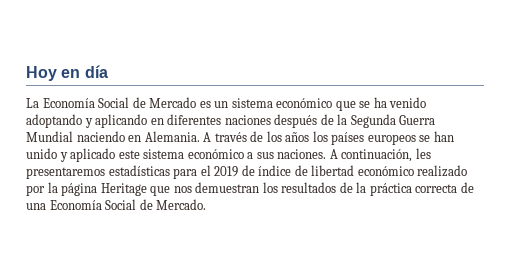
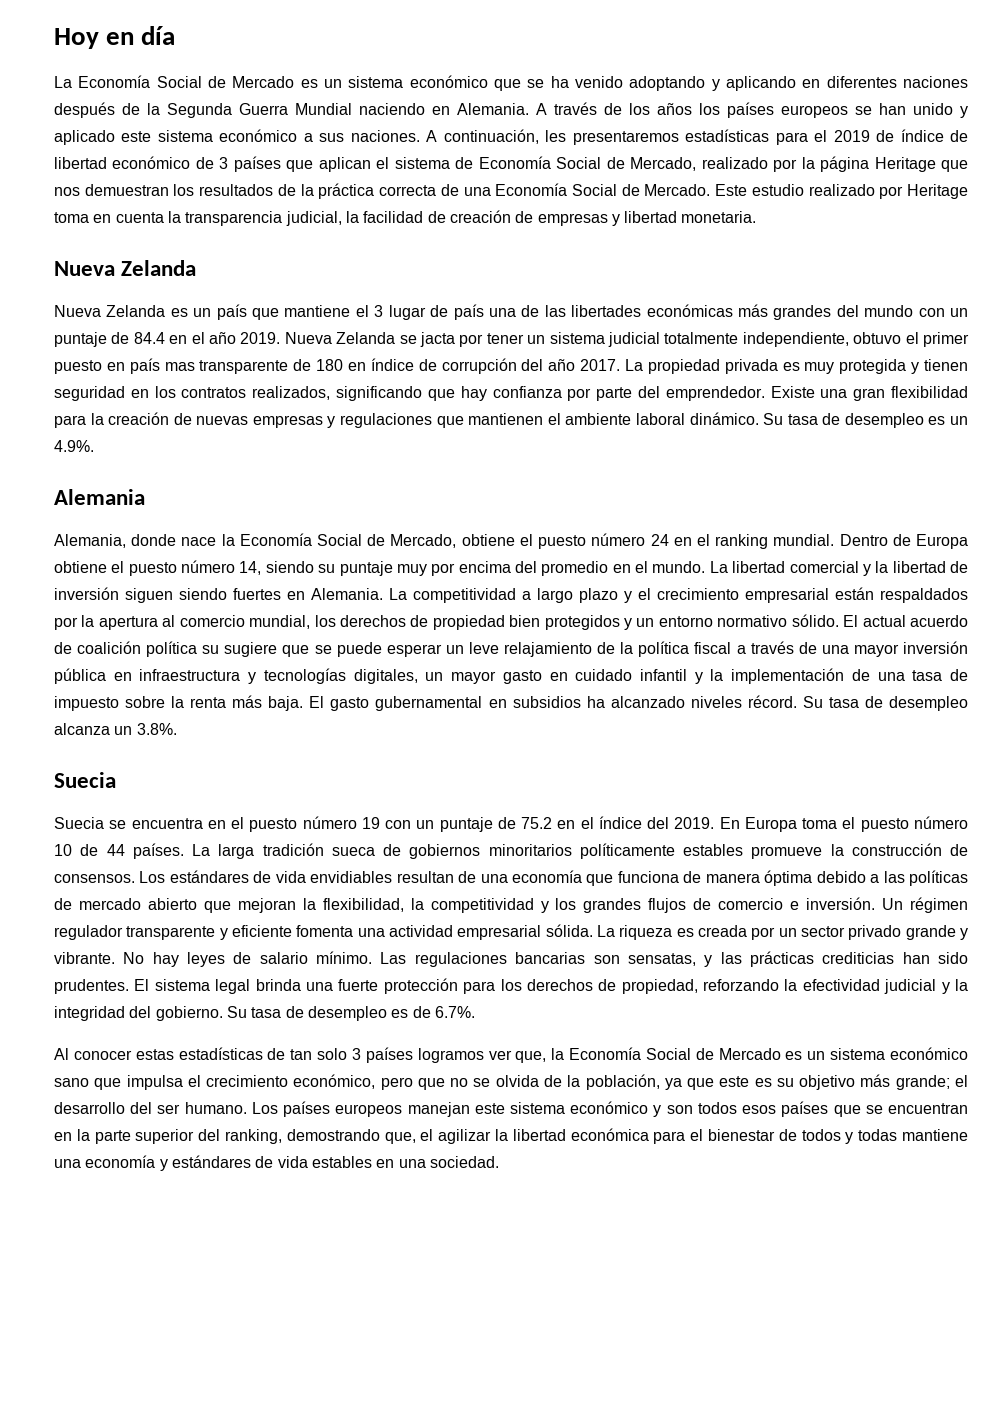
(414, 171) none -> [195,156,697,172] de 3 países que aplican el sistema de Economía Social de Mercado,
(207, 204) none -> [715,184,968,199] [54,210,757,226] [54,260,197,276] [54,304,968,320] [54,332,969,347] [54,358,969,374] [54,386,968,401] [54,412,968,428] [54,440,94,452] [54,489,145,505] [54,533,969,549] [54,560,969,576] [54,587,968,603] [54,614,969,630] [54,641,968,657] [54,668,968,684] [54,695,968,711] [54,723,177,735] [54,772,116,788] [54,816,968,832] [54,843,968,859] [54,870,969,886] [54,897,969,913] [54,924,969,940] [54,951,969,967] [54,978,969,994] [54,1006,475,1021] [54,1047,969,1063] [54,1074,968,1090] [54,1101,968,1117] [54,1128,968,1144] [54,1155,499,1171] Este estudio realizado por Heritage toma en cuenta la transparencia judicial, la facilidad de creación de empresas y libertad monetaria. // Nueva Zelanda // Nueva Zelanda es un país que mantiene el 3 lugar de país una de las libertades económicas más grandes del mundo con un puntaje de 84.4 en el año 2019. Nueva Zelanda se jacta por tener un sistema judicial totalmente independiente, obtuvo el primer puesto en país mas transparente de 180 en índice de corrupción del año 2017. La propiedad privada es muy protegida y tienen seguridad en los contratos realizados, significando que hay confianza por parte del emprendedor. Existe una gran flexibilidad para la creación de nuevas empresas y regulaciones que mantienen el ambiente laboral dinámico. Su tasa de desempleo es un 4.9%. // Alemania // Alemania, donde nace la Economía Social de Mercado, obtiene el puesto número 24 en el ranking mundial. Dentro de Europa obtiene el puesto número 14, siendo su puntaje muy por encima del promedio en el mundo. La libertad comercial y la libertad de inversión siguen siendo fuertes en Alemania. La competitividad a largo plazo y el crecimiento empresarial están respaldados por la apertura al comercio mundial, los derechos de propiedad bien protegidos y un entorno normativo sólido. El actual acuerdo de coalición política su sugiere que se puede esperar un leve relajamiento de la política fiscal a través de una mayor inversión pública en infraestructura y tecnologías digitales, un mayor gasto en cuidado infantil y la implementación de una tasa de impuesto sobre la renta más baja. El gasto gubernamental en subsidios ha alcanzado niveles récord. Su tasa de desempleo alcanza un 3.8%. // Suecia // Suecia se encuentra en el puesto número 19 con un puntaje de 75.2 en el índice del 2019. En Europa toma el puesto número 10 de 44 países. La larga tradición sueca de gobiernos minoritarios políticamente estables promueve la construcción de consensos. Los estándares de vida envidiables resultan de una economía que funciona de manera óptima debido a las políticas de mercado abierto que mejoran la flexibilidad, la competitividad y los grandes flujos de comercio e inversión. Un régimen regulador transparente y eficiente fomenta una actividad empresarial sólida. La riqueza es creada por un sector privado grande y vibrante. No hay leyes de salario mínimo. Las regulaciones bancarias son sensatas, y las prácticas crediticias han sido prudentes. El sistema legal brinda una fuerte protección para los derechos de propiedad, reforzando la efectividad judicial y la integridad del gobierno. Su tasa de desempleo es de 6.7%. // Al conocer estas estadísticas de tan solo 3 países logramos ver que, la Economía Social de Mercado es un sistema económico sano que impulsa el crecimiento económico, pero que no se olvida de la población, ya que este es su objetivo más grande; el desarrollo del ser humano. Los países europeos manejan este sistema económico y son todos esos países que se encuentran en la parte superior del ranking, demostrando que, el agilizar la libertad económica para el bienestar de todos y todas mantiene una economía y estándares de vida estables en una sociedad.

